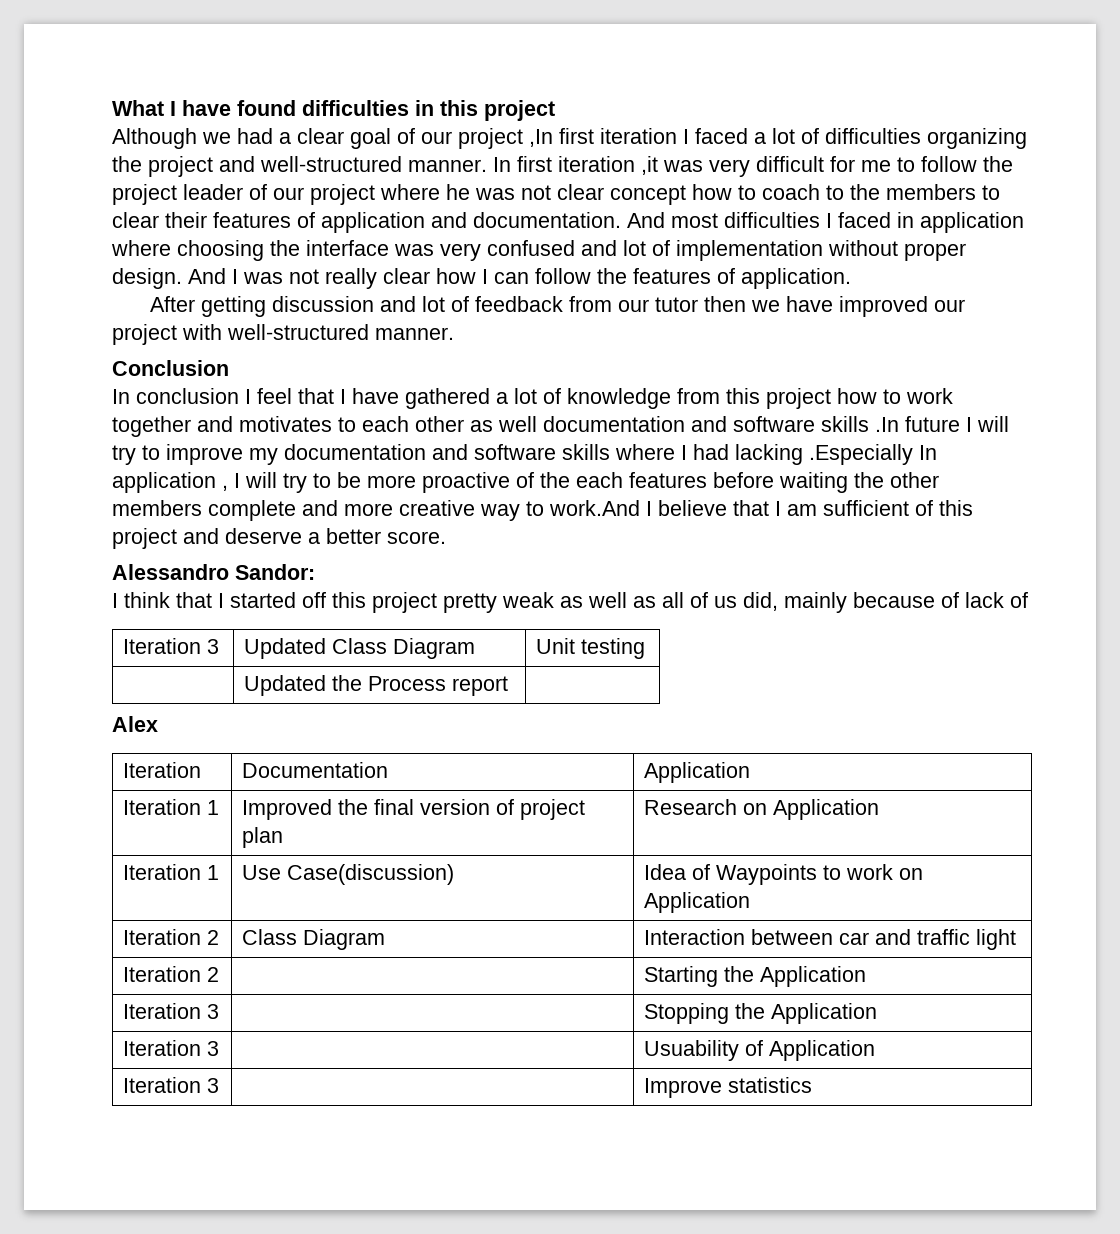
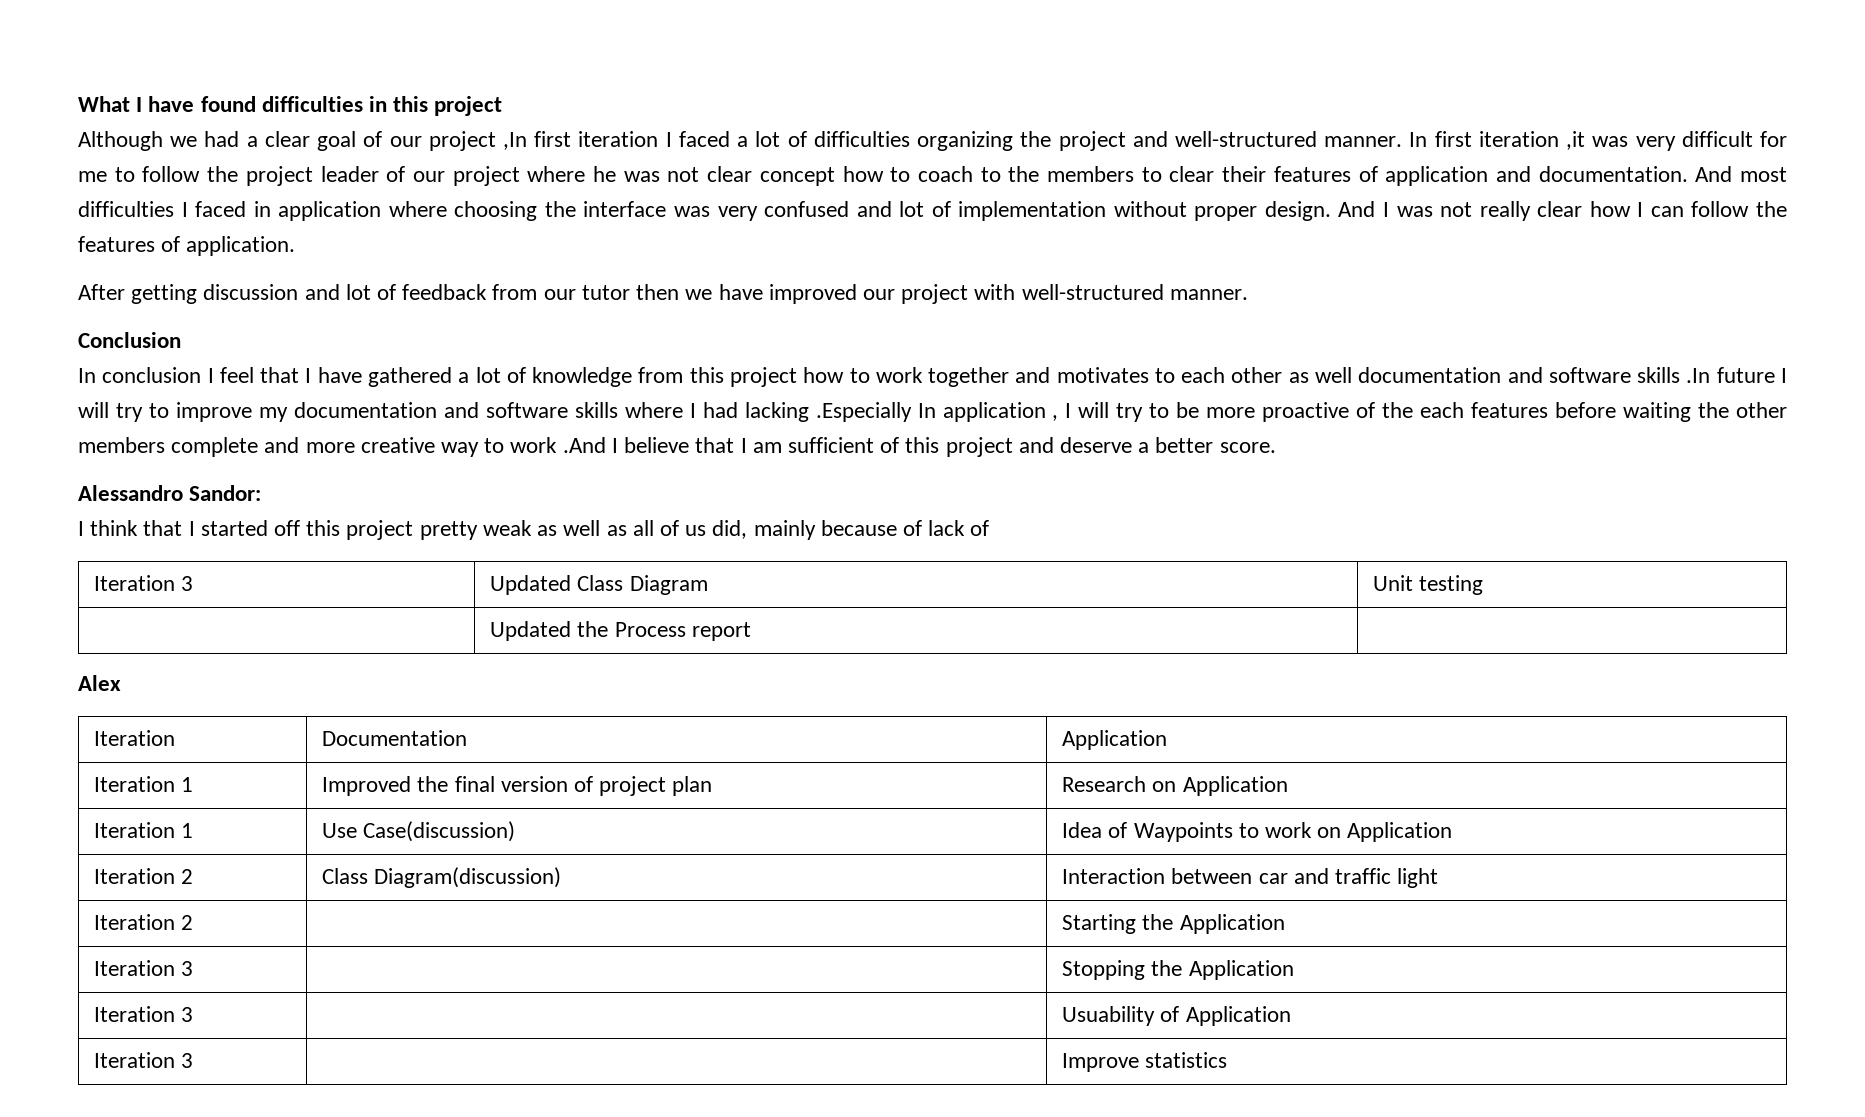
[549,500,640,516] work.And -> [510,437,606,453] work .And
[303,929,386,950] Diagram -> [374,867,562,888] Diagram(discussion)

